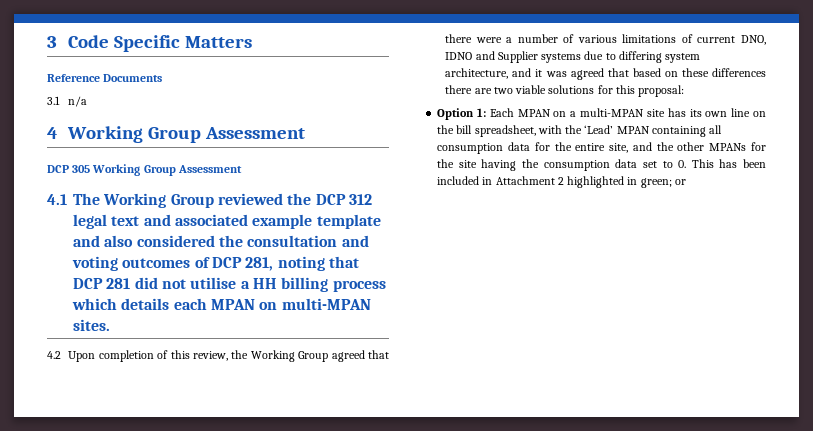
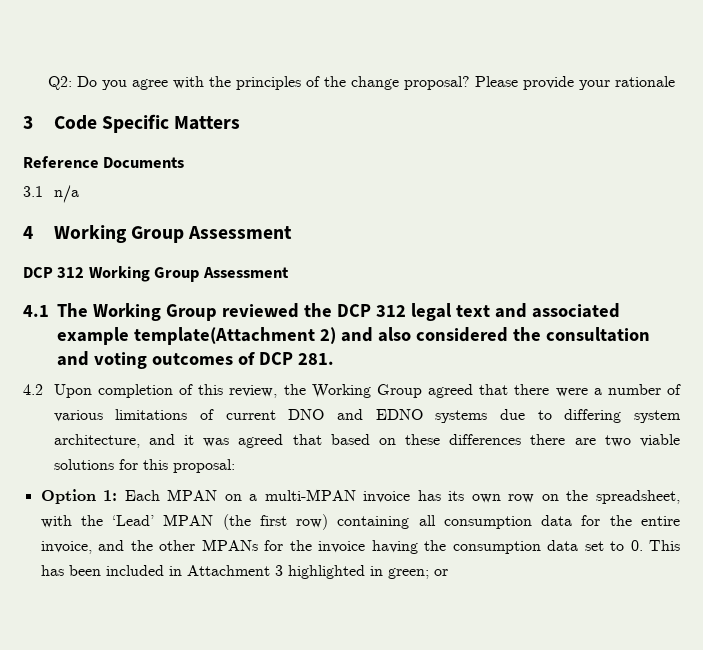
(47, 42) none -> [47,76,675,90] Q2: Do you agree with the principles of the change proposal? Please provide your rationale //
[72,165,91,173] 305 -> [57,267,85,278] 312
[316,214,381,229] template -> [133,327,336,345] template(Attachment 2)
[245,256,359,271] [73,277,386,292] [72,298,371,310] [73,319,110,331] 281, noting that DCP 281 did not utilise a HH billing process which details each MPAN on multi-MPAN sites. -> [297,353,334,365] 281.
[741,35,766,45] [445,51,538,63] DNO, IDNO and Supplier -> [288,409,423,420] DNO and EDNO
[646,109,665,117] site -> [363,491,411,503] invoice
[731,108,751,117] line -> [508,494,535,503] row
[456,125,473,134] bill -> (589, 495) none
(650, 130) none -> [222,514,329,530] (the first row)
[609,143,629,153] site, -> [40,541,92,554] invoice,
[458,160,477,168] site -> [318,541,366,553] invoice
[557,177,564,185] 2 -> [274,565,283,576] 3

